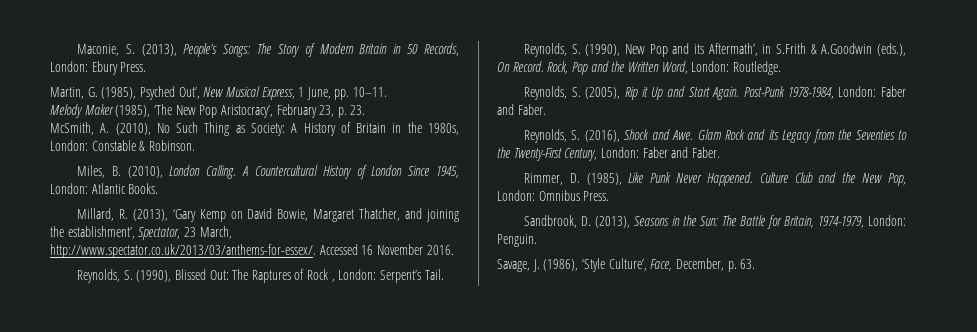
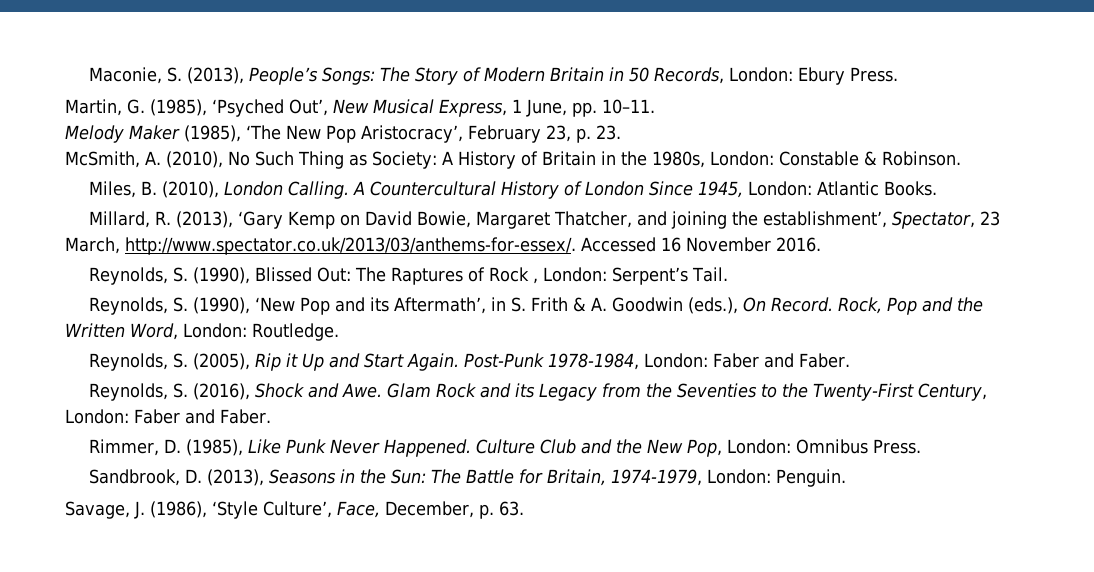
[139,86,175,100] Psyched -> [212,99,284,117] ‘Psyched
[624,44,645,54] New -> [255,297,296,312] ‘New
[775,43,873,54] S.Frith & A.Goodwin -> [511,297,684,312] S. Frith & A. Goodwin

